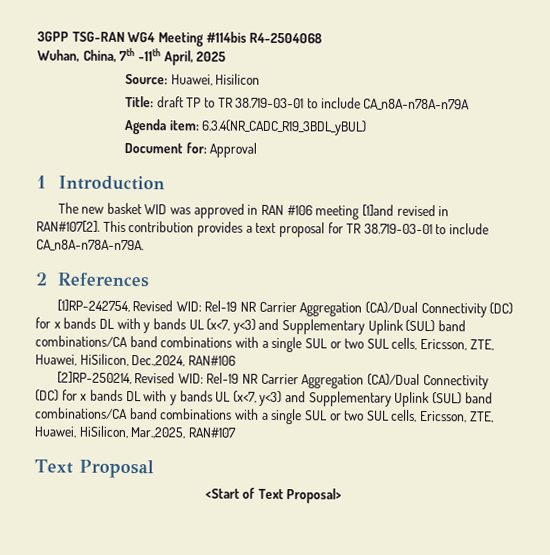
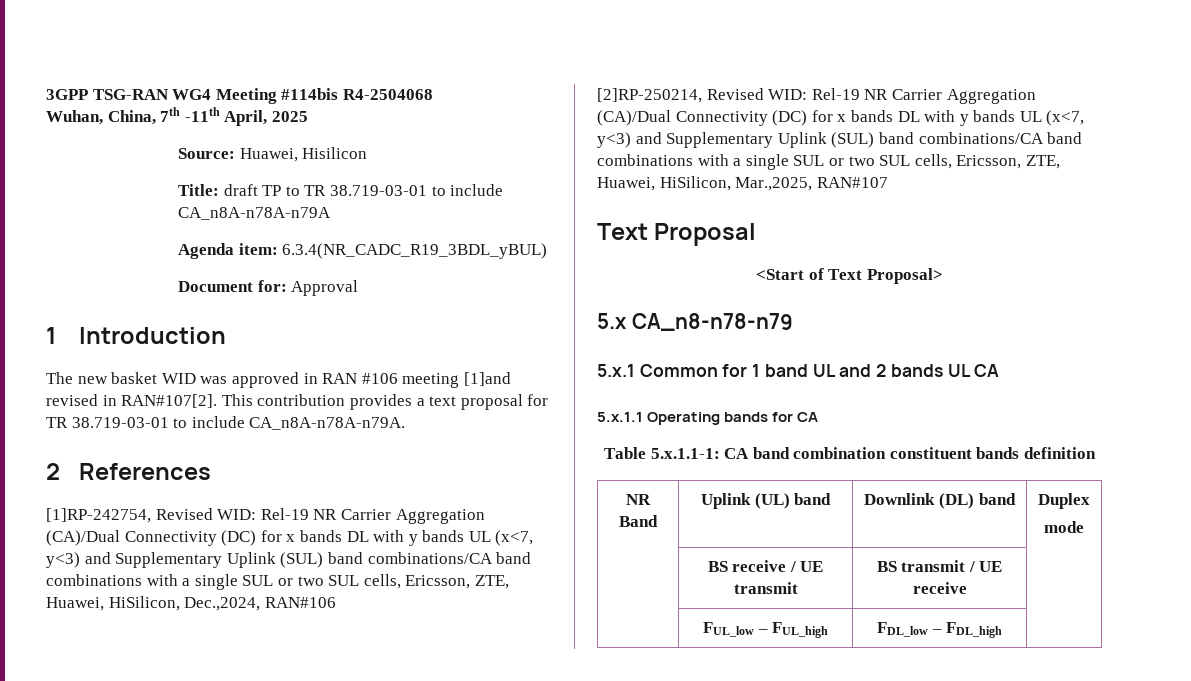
(343, 496) none -> [597,313,793,331] [597,364,1000,377] [597,412,819,425] [603,447,1097,459] [626,494,651,505] [619,515,658,527] [700,493,832,509] [864,493,1016,509] [1038,493,1090,509] [1044,521,1084,533] [707,560,824,572] [733,582,798,594] [876,560,1003,572] [912,582,967,594] [702,622,829,638] [876,622,1003,638] // 5.x CA_n8-n78-n79 // 5.x.1 Common for 1 band UL and 2 bands UL CA // 5.x.1.1 Operating bands for CA // Table 5.x.1.1-1: CA band combination constituent bands definition // NR Band | Uplink (UL) band | Downlink (DL) band | Duplex // mode // | BS receive / UE transmit | BS transmit / UE receive | // | FUL_low – FUL_high | FDL_low – FDL_high |

